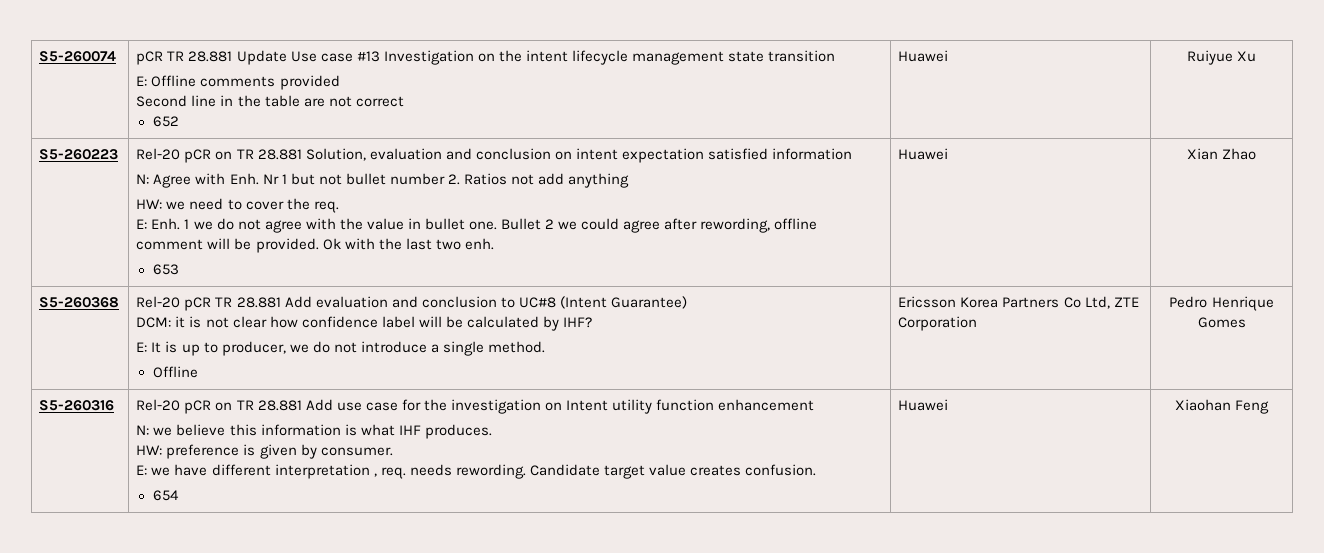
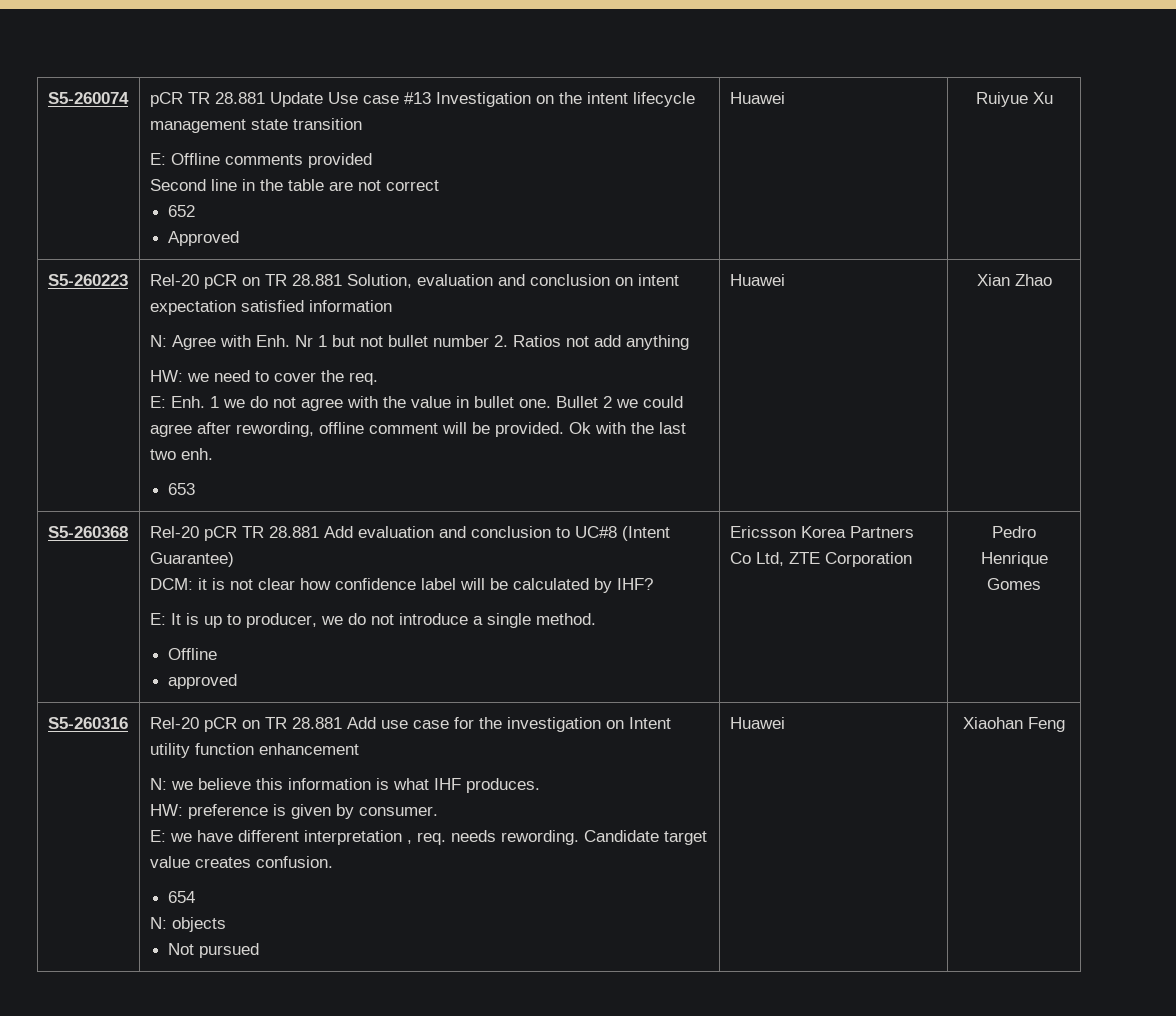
(179, 121) none -> [168,231,240,246] // Approved
(198, 372) none -> [168,674,238,689] // approved
(179, 495) none -> [149,917,226,932] [168,943,260,958] // N: objects // Not pursued

